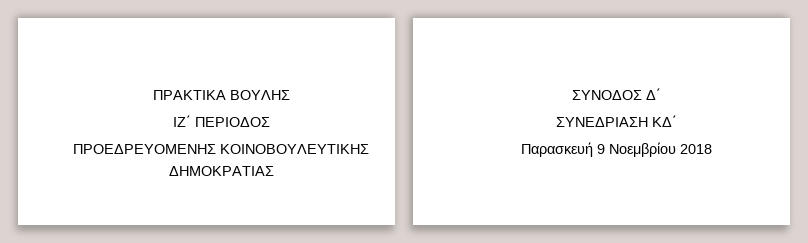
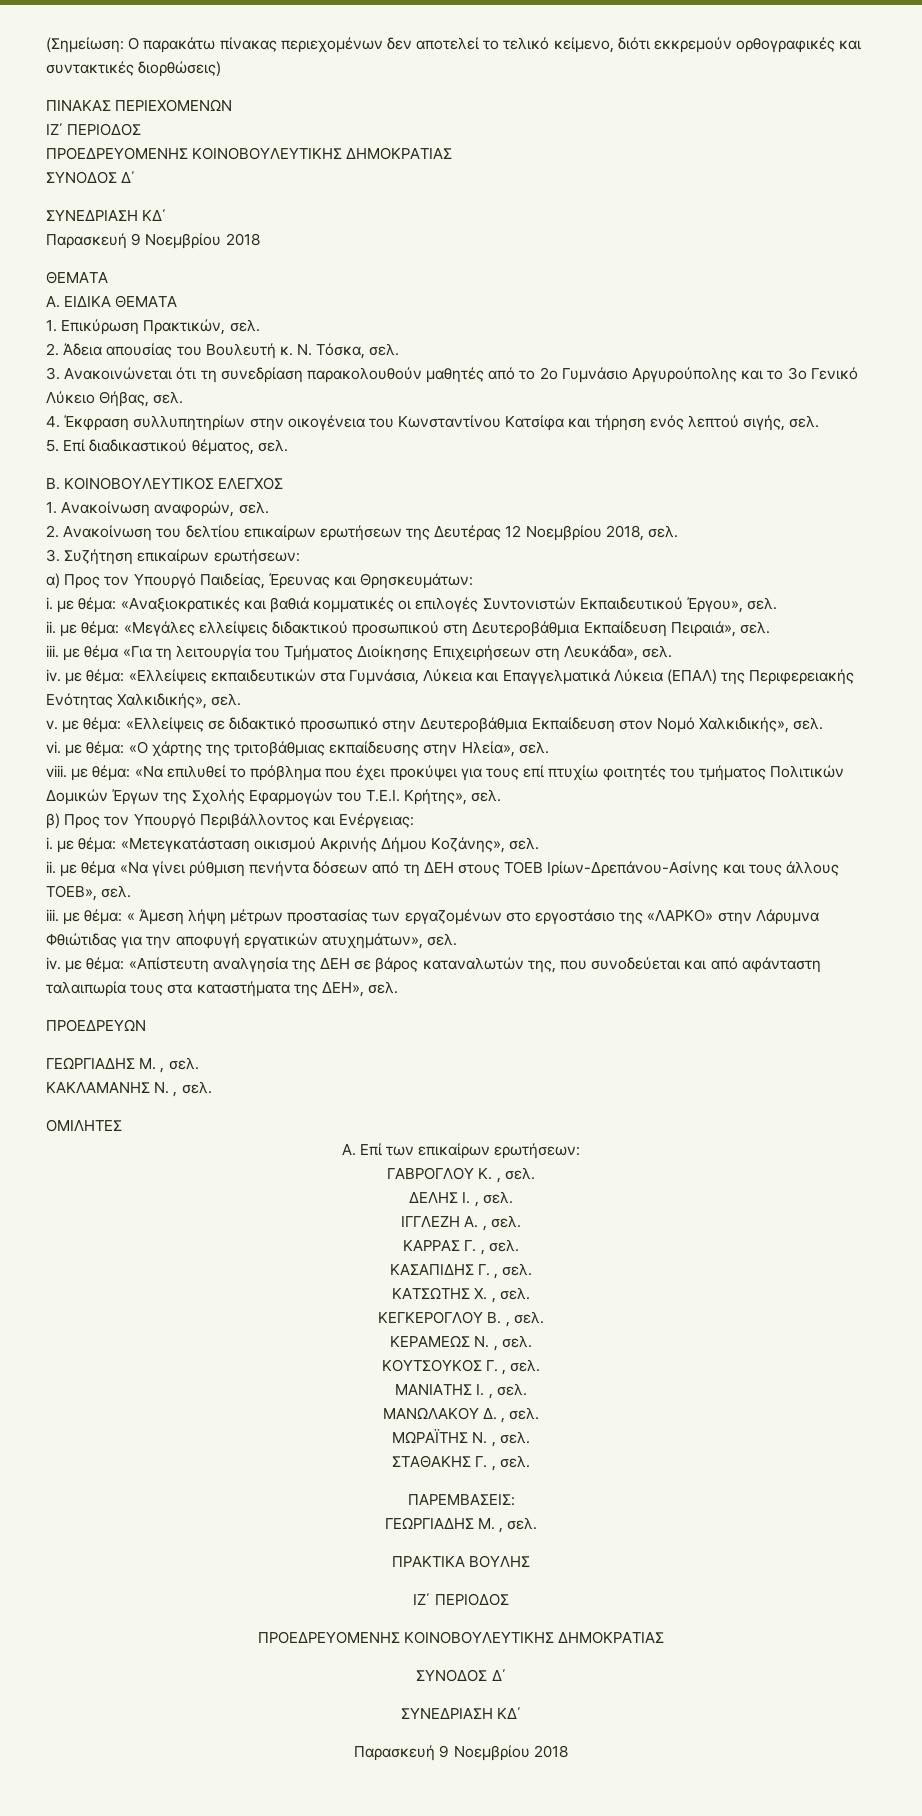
(152, 95) none -> [46,37,862,53] [46,61,222,77] [46,99,233,112] [46,123,142,136] [46,147,453,160] [46,171,136,184] [46,209,167,221] [46,233,260,249] [46,271,108,284] [46,295,178,308] [46,319,260,335] [46,343,400,359] [46,367,858,383] [46,391,184,407] [46,415,820,431] [46,439,288,455] [46,477,284,490] [46,501,269,517] [46,525,679,541] [46,549,300,565] [46,573,474,589] [46,597,778,613] [46,621,771,637] [46,645,673,661] [46,669,855,685] [46,693,242,709] [46,717,824,733] [46,741,549,757] [46,765,845,781] [46,789,502,805] [46,813,415,829] [46,837,540,853] [46,861,839,877] [46,885,132,901] [46,909,819,925] [46,933,458,949] [46,957,821,973] [46,981,399,997] [46,1019,146,1032] [46,1057,199,1073] [46,1081,212,1097] [46,1119,122,1132] [341,1143,581,1159] [387,1167,535,1183] [409,1191,513,1207] [401,1215,521,1231] [403,1239,519,1255] [389,1263,533,1279] [392,1287,530,1303] [378,1311,544,1327] [390,1335,532,1351] [381,1359,541,1375] [395,1383,527,1399] [382,1407,540,1423] [392,1428,530,1447] [392,1455,530,1471] [407,1494,515,1506] [384,1517,538,1533] (Σημείωση: Ο παρακάτω πίνακας περιεχομένων δεν αποτελεί το τελικό κείμενο, διότι εκκρεμούν ορθογραφικές και συντακτικές διορθώσεις) // ΠΙΝΑΚΑΣ ΠΕΡΙΕΧΟΜΕΝΩΝ // ΙΖ΄ ΠΕΡΙΟΔΟΣ // ΠΡΟΕΔΡΕΥΟΜΕΝΗΣ ΚΟΙΝΟΒΟΥΛΕΥΤΙΚΗΣ ΔΗΜΟΚΡΑΤΙΑΣ // ΣΥΝΟΔΟΣ Δ΄ // ΣΥΝΕΔΡΙΑΣΗ ΚΔ΄ // Παρασκευή 9 Νοεμβρίου 2018 // ΘΕΜΑΤΑ // Α. ΕΙΔΙΚΑ ΘΕΜΑΤΑ // 1. Επικύρωση Πρακτικών, σελ. // 2. Άδεια απουσίας του Βουλευτή κ. Ν. Τόσκα, σελ. // 3. Ανακοινώνεται ότι τη συνεδρίαση παρακολουθούν μαθητές από το 2ο Γυμνάσιο Αργυρούπολης και το 3ο Γενικό Λύκειο Θήβας, σελ. // 4. Έκφραση συλλυπητηρίων στην οικογένεια του Κωνσταντίνου Κατσίφα και τήρηση ενός λεπτού σιγής, σελ. // 5. Επί διαδικαστικού θέματος, σελ. // Β. ΚΟΙΝΟΒΟΥΛΕΥΤΙΚΟΣ ΕΛΕΓΧΟΣ // 1. Ανακοίνωση αναφορών, σελ. // 2. Ανακοίνωση του δελτίου επικαίρων ερωτήσεων της Δευτέρας 12 Νοεμβρίου 2018, σελ. // 3. Συζήτηση επικαίρων ερωτήσεων: // α) Προς τον Υπουργό Παιδείας, Έρευνας και Θρησκευμάτων: // i. με θέμα: «Αναξιοκρατικές και βαθιά κομματικές οι επιλογές Συντονιστών Εκπαιδευτικού Έργου», σελ. // ii. με θέμα: «Μεγάλες ελλείψεις διδακτικού προσωπικού στη Δευτεροβάθμια Εκπαίδευση Πειραιά», σελ. // iii. με θέμα «Για τη λειτουργία του Τμήματος Διοίκησης Επιχειρήσεων στη Λευκάδα», σελ. // iv. με θέμα: «Ελλείψεις εκπαιδευτικών στα Γυμνάσια, Λύκεια και Επαγγελματικά Λύκεια (ΕΠΑΛ) της Περιφερειακής Ενότητας Χαλκιδικής», σελ. // v. με θέμα: «Ελλείψεις σε διδακτικό προσωπικό στην Δευτεροβάθμια Εκπαίδευση στον Νομό Χαλκιδικής», σελ. // vi. με θέμα: «Ο χάρτης της τριτοβάθμιας εκπαίδευσης στην Ηλεία», σελ. // viii. με θέμα: «Να επιλυθεί το πρόβλημα που έχει προκύψει για τους επί πτυχίω φοιτητές του τμήματος Πολιτικών Δομικών Έργων της Σχολής Εφαρμογών του Τ.Ε.Ι. Κρήτης», σελ. // β) Προς τον Υπουργό Περιβάλλοντος και Ενέργειας: // i. με θέμα: «Μετεγκατάσταση οικισμού Ακρινής Δήμου Κοζάνης», σελ. // ii. με θέμα «Να γίνει ρύθμιση πενήντα δόσεων από τη ΔΕΗ στους ΤΟΕΒ Ιρίων-Δρεπάνου-Ασίνης και τους άλλους ΤΟΕΒ», σελ. // iii. με θέμα: « Άμεση λήψη μέτρων προστασίας των εργαζομένων στο εργοστάσιο της «ΛΑΡΚΟ» στην Λάρυμνα Φθιώτιδας για την αποφυγή εργατικών ατυχημάτων», σελ. // iv. με θέμα: «Απίστευτη αναλγησία της ΔΕΗ σε βάρος καταναλωτών της, που συνοδεύεται και από αφάνταστη ταλαιπωρία τους στα καταστήματα της ΔΕΗ», σελ. // ΠΡΟΕΔΡΕΥΩΝ // ΓΕΩΡΓΙΑΔΗΣ Μ. , σελ. // ΚΑΚΛΑΜΑΝΗΣ Ν. , σελ. // ΟΜΙΛΗΤΕΣ // Α. Επί των επικαίρων ερωτήσεων: // ΓΑΒΡΟΓΛΟΥ Κ. , σελ. // ΔΕΛΗΣ Ι. , σελ. // ΙΓΓΛΕΖΗ Α. , σελ. // ΚΑΡΡΑΣ Γ. , σελ. // ΚΑΣΑΠΙΔΗΣ Γ. , σελ. // ΚΑΤΣΩΤΗΣ Χ. , σελ. // ΚΕΓΚΕΡΟΓΛΟΥ Β. , σελ. // ΚΕΡΑΜΕΩΣ Ν. , σελ. // ΚΟΥΤΣΟΥΚΟΣ Γ. , σελ. // ΜΑΝΙΑΤΗΣ Ι. , σελ. // ΜΑΝΩΛΑΚΟΥ Δ. , σελ. // ΜΩΡΑΪΤΗΣ Ν. , σελ. // ΣΤΑΘΑΚΗΣ Γ. , σελ. // ΠΑΡΕΜΒΑΣΕΙΣ: // ΓΕΩΡΓΙΑΔΗΣ Μ. , σελ. //

